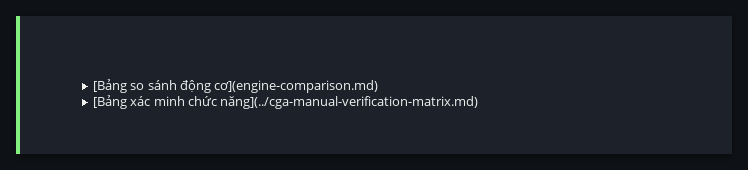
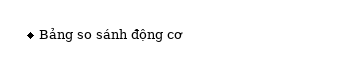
[92,79,127,93] [Bảng -> [38,27,73,42] Bảng
[214,80,379,93] [92,95,479,109] cơ](engine-comparison.md) // [Bảng xác minh chức năng](../cga-manual-verification-matrix.md) -> [166,32,183,39] cơ

